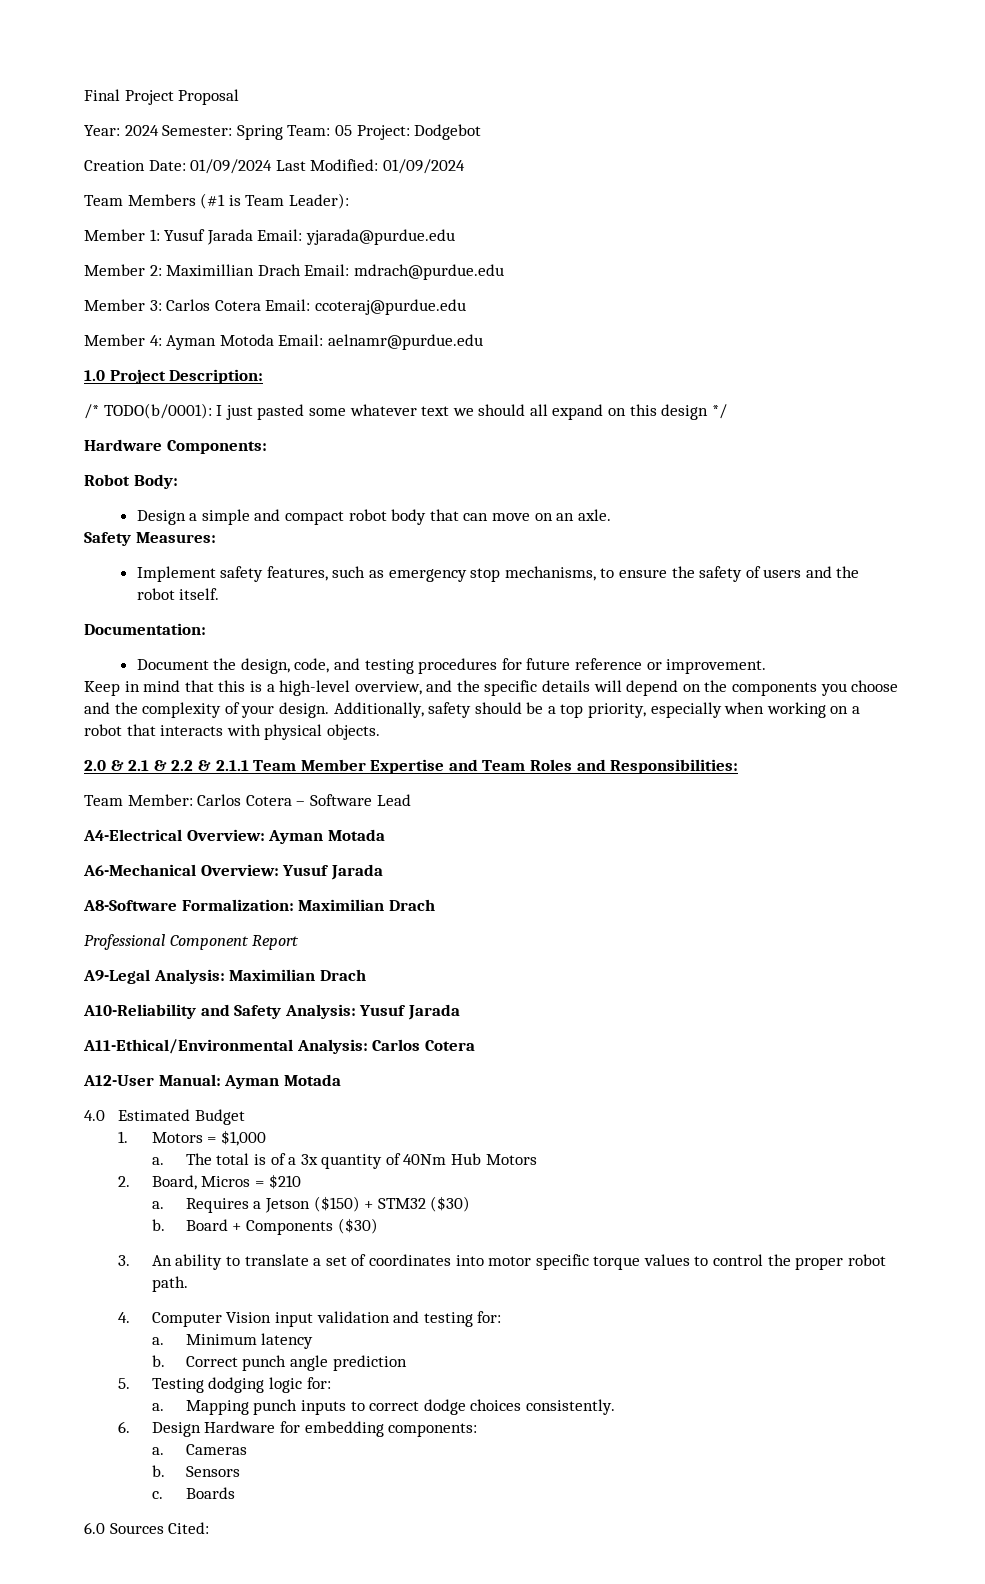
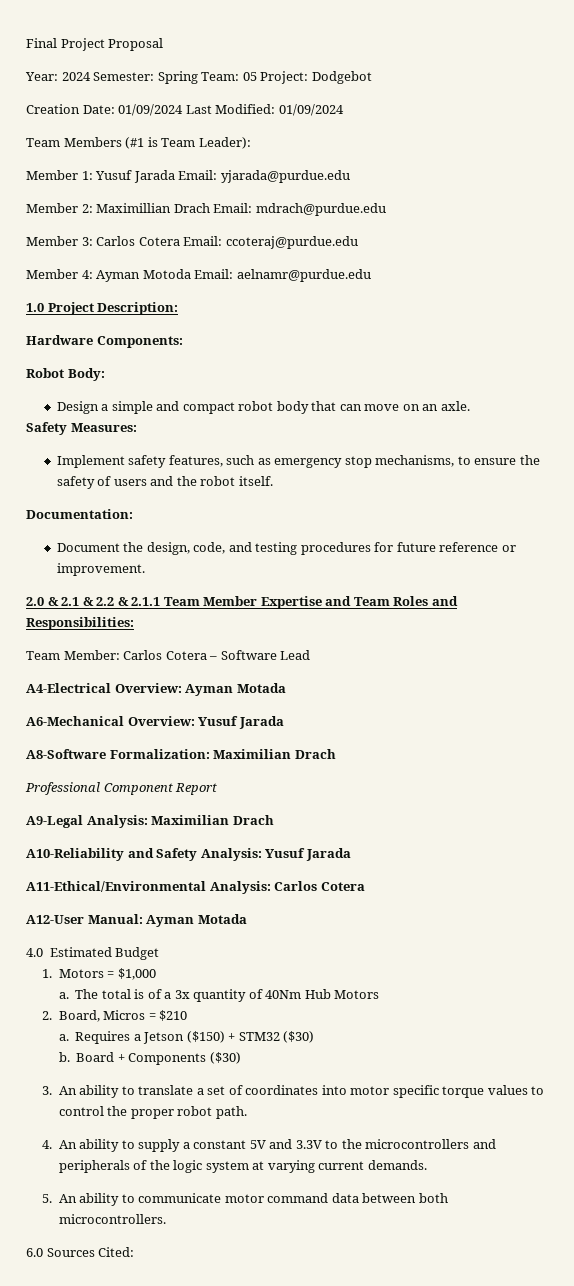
[84,403,727,420] // /* TODO(b/0001): I just pasted some whatever text we should all expand on this design */ -> (179, 308) none
[84,680,899,696] [84,702,861,718] [84,724,380,740] // Keep in mind that this is a high-level overview, and the specific details will depend on the components you choose and the complexity of your design. Additionally, safety should be a top priority, especially when working on a robot that interacts with physical objects. -> (145, 569) none
[151,1311,502,1327] [151,1333,314,1349] [151,1355,407,1371] [117,1377,331,1393] [151,1399,615,1415] [117,1421,478,1437] [151,1444,247,1455] [151,1465,240,1477] [151,1487,235,1499] Computer Vision input validation and testing for: // a. Minimum latency // b. Correct punch angle prediction // 5. Testing dodging logic for: // a. Mapping punch inputs to correct dodge choices consistently. // 6. Design Hardware for embedding components: // a. Cameras // b. Sensors // c. Boards -> [58,1139,496,1152] [58,1160,427,1173] [42,1193,448,1206] [58,1214,166,1224] An ability to supply a constant 5V and 3.3V to the microcontrollers and peripherals of the logic system at varying current demands. // 5. An ability to communicate motor command data between both microcontrollers.

